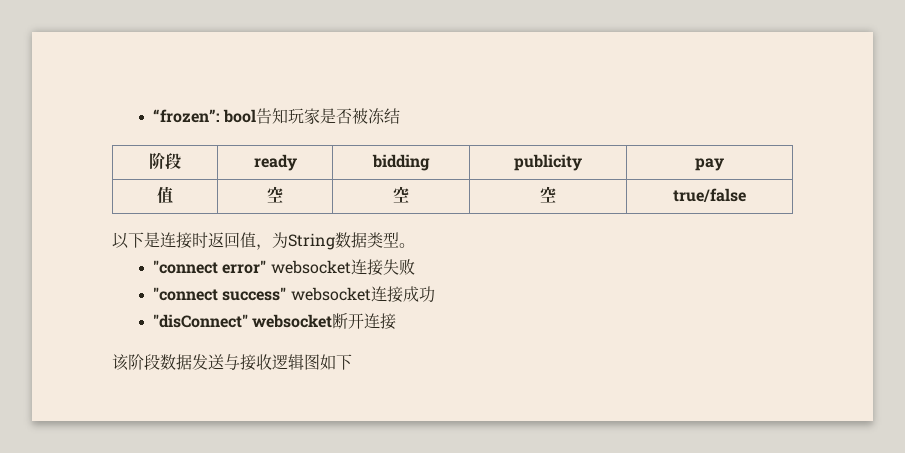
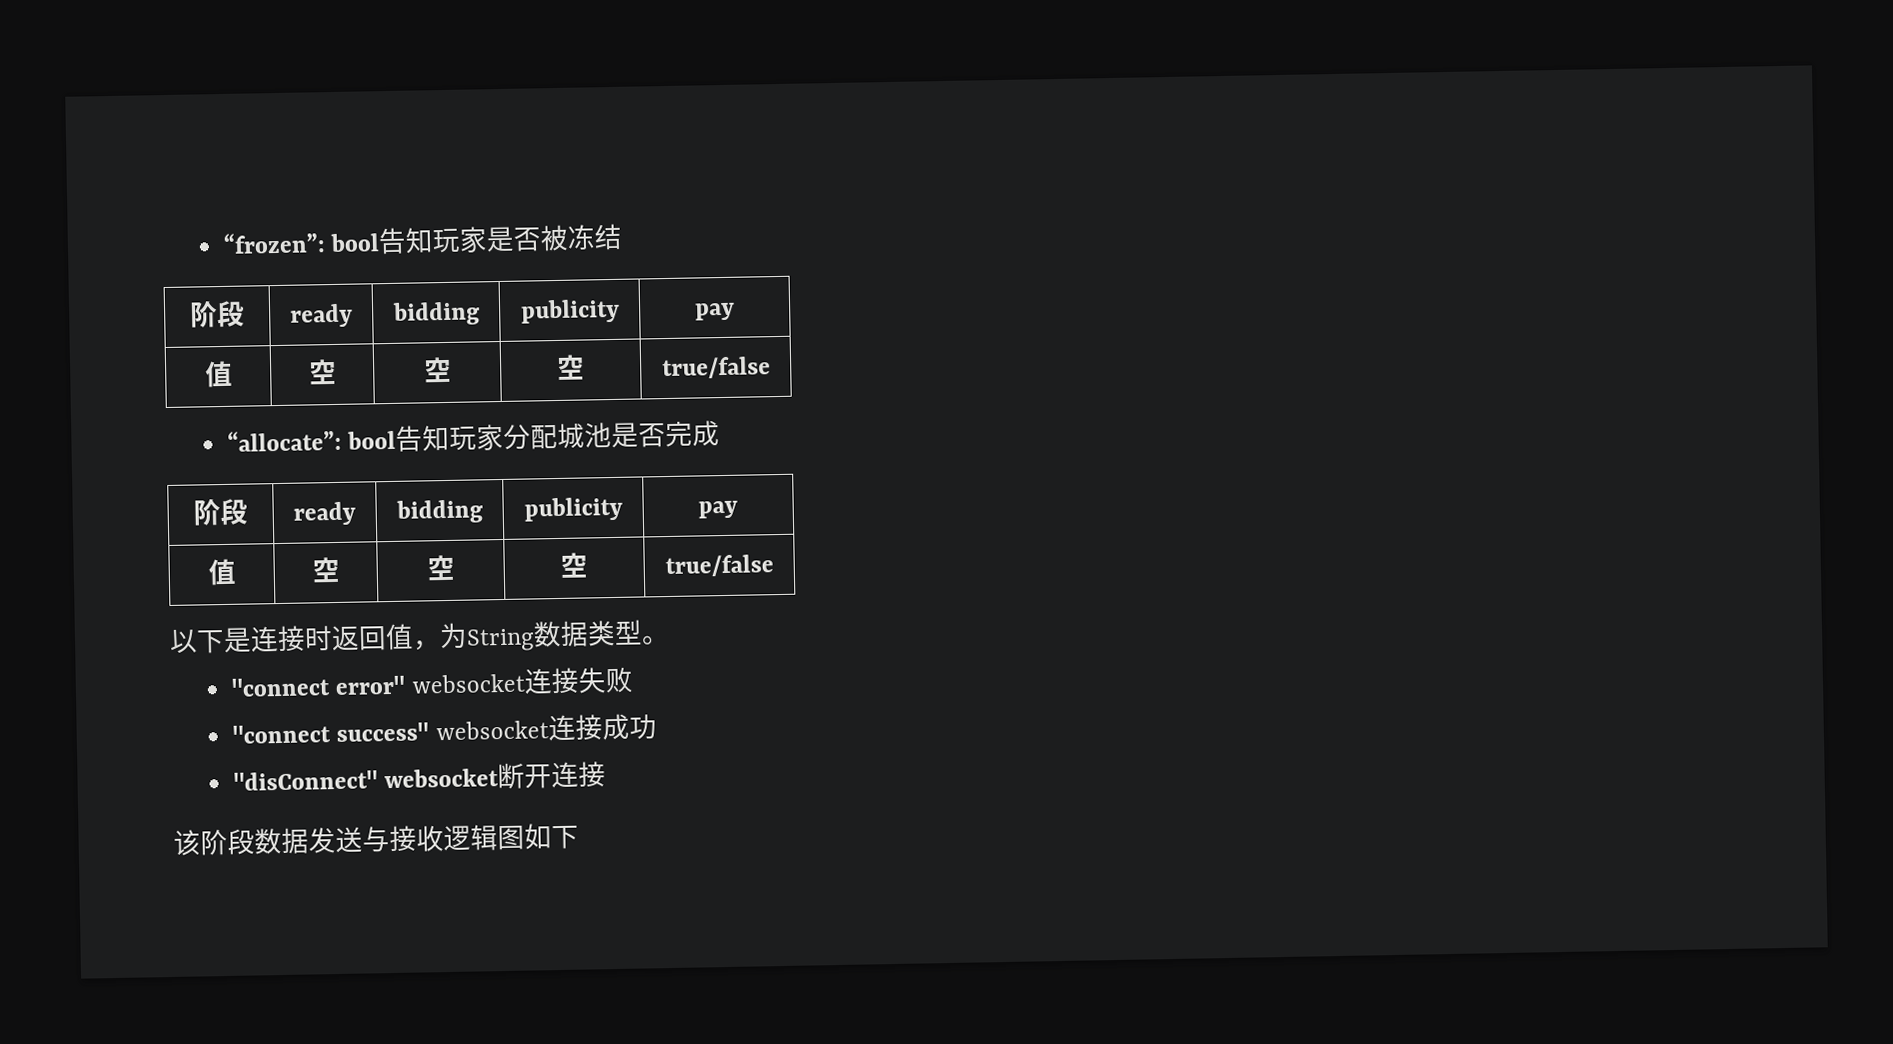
(746, 195) none -> [227,420,721,452] [193,498,248,526] [293,501,356,526] [395,499,483,524] [523,496,623,522] [698,500,738,519] [207,558,237,586] [311,556,340,583] [426,554,455,581] [560,552,588,578] [664,554,774,578] // “allocate”: bool告知玩家分配城池是否完成 // 阶段 | ready | bidding | publicity | pay // 值 | 空 | 空 | 空 | true/false

